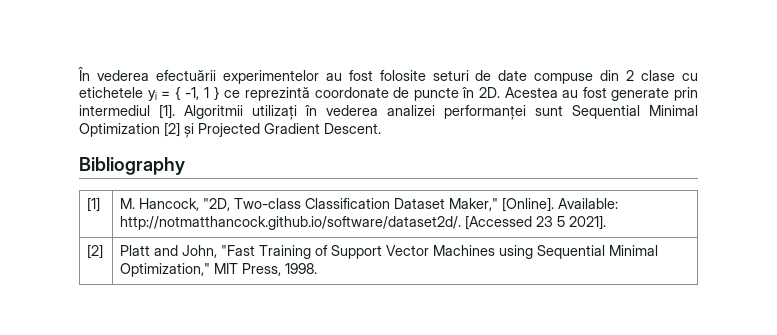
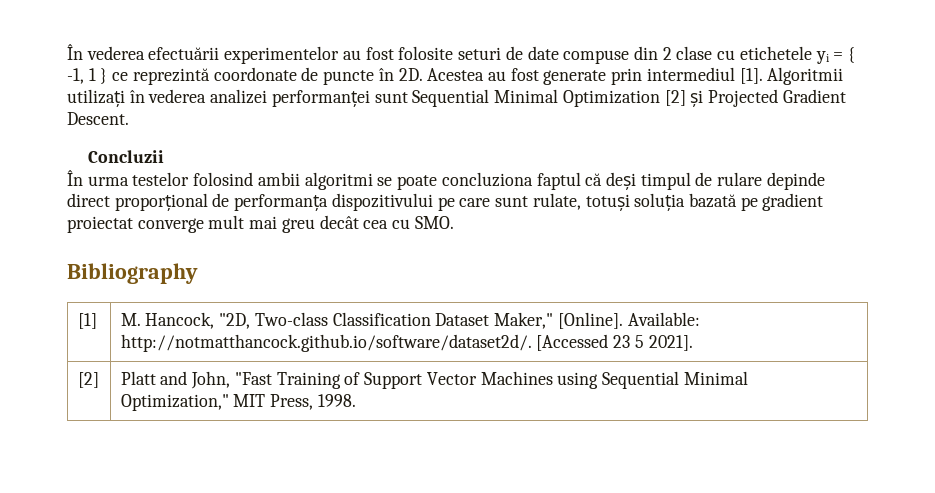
(381, 128) none -> [87,150,164,163] [67,170,825,190] [67,193,824,211] [67,215,454,233] // Concluzii // În urma testelor folosind ambii algoritmi se poate concluziona faptul că deși timpul de rulare depinde direct proporțional de performanța dispozitivului pe care sunt rulate, totuși soluția bazată pe gradient proiectat converge mult mai greu decât cea cu SMO.

